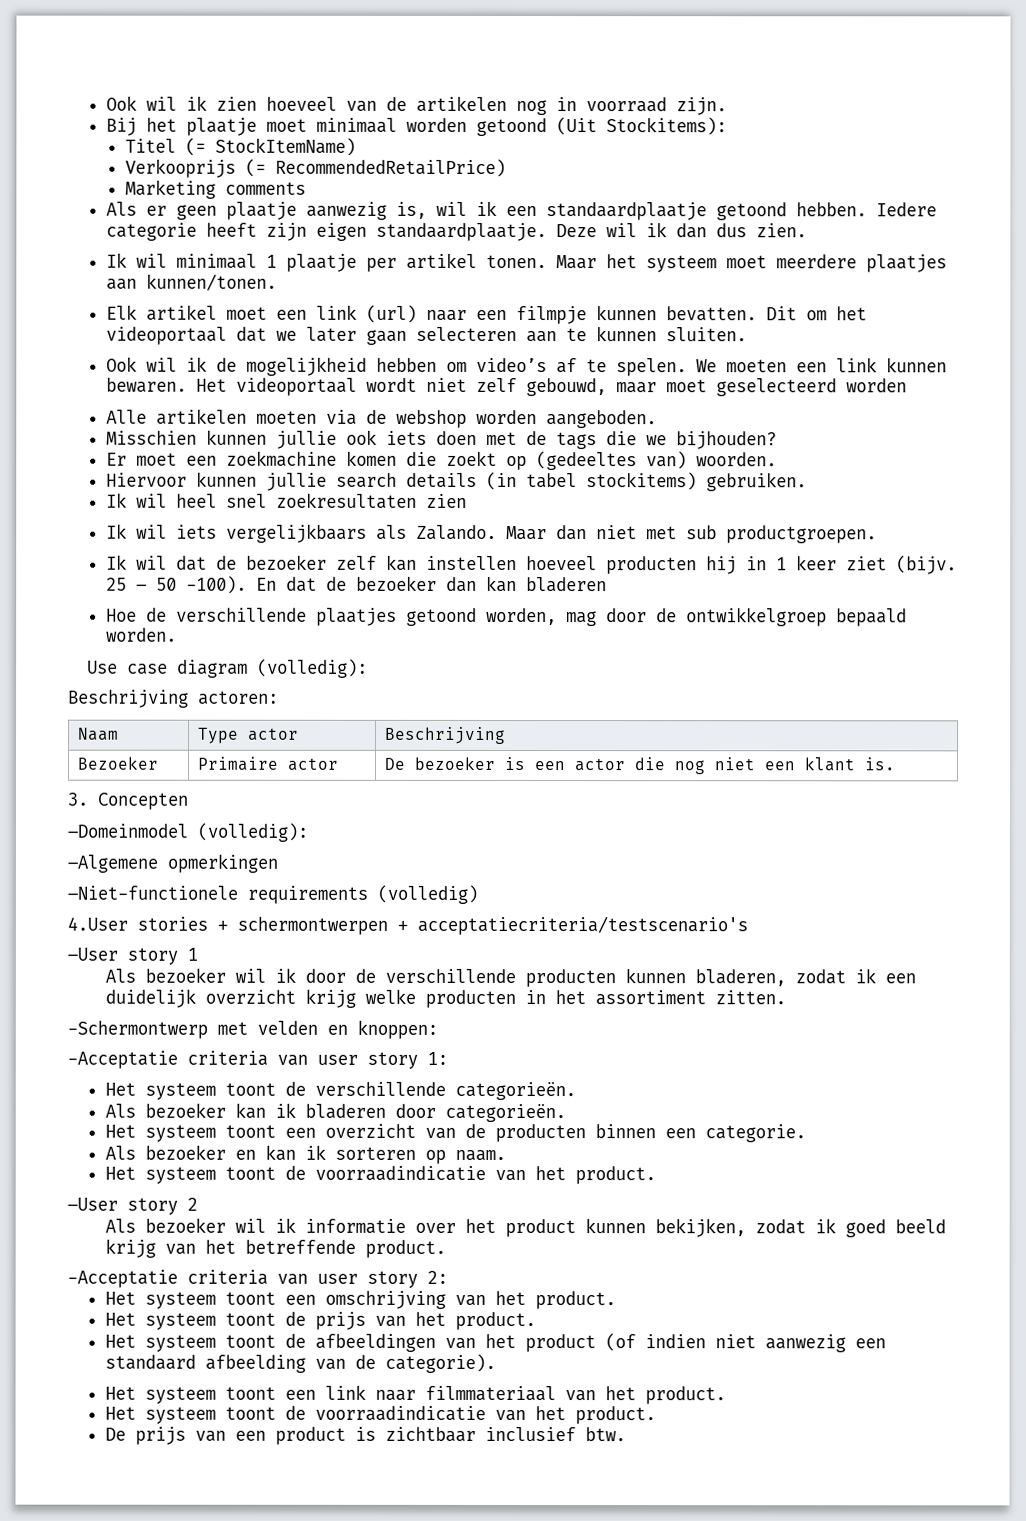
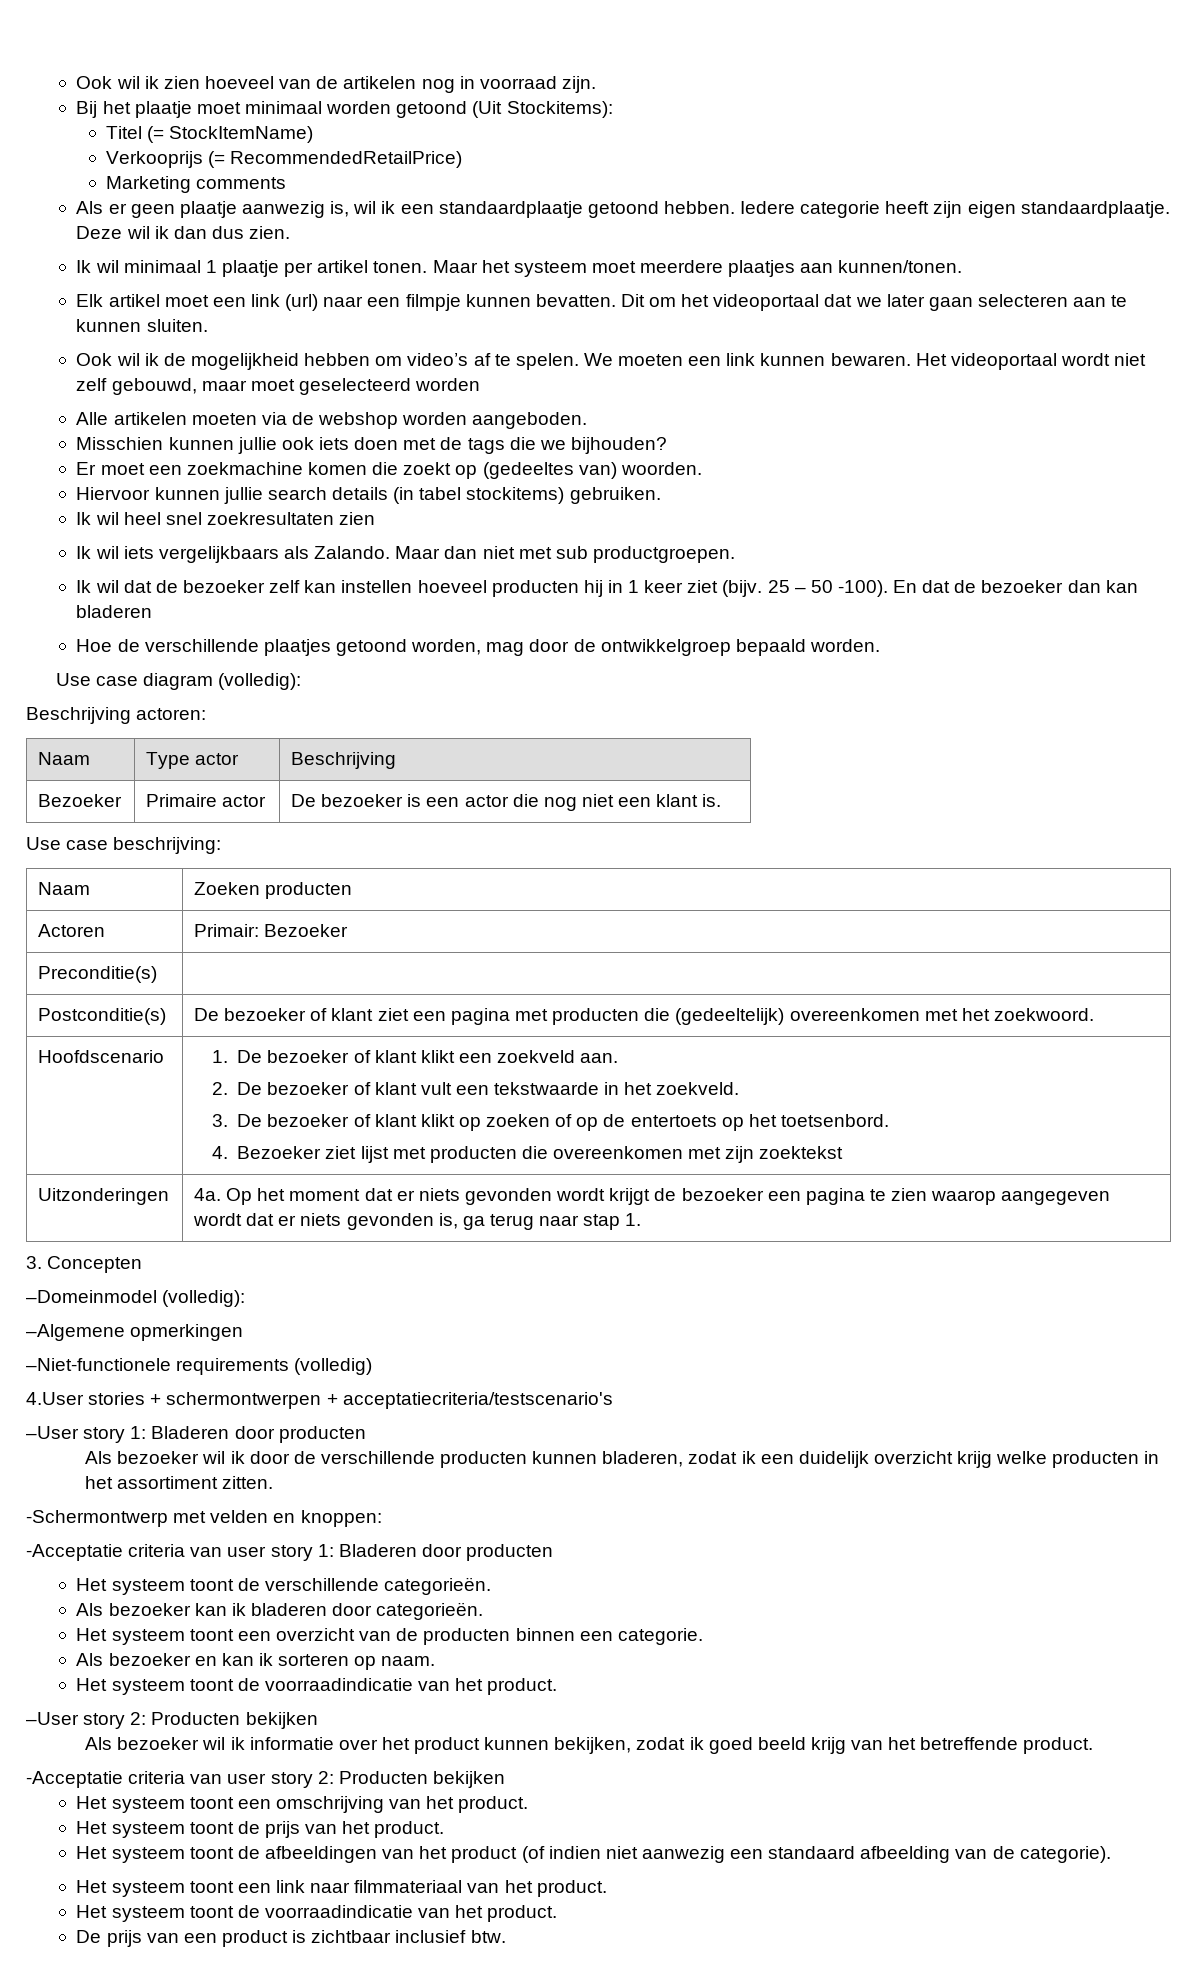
(896, 764) none -> [26,837,222,854] [38,882,91,895] [194,882,353,899] [38,924,106,937] [194,924,349,937] [38,966,158,983] [38,1008,167,1025] [194,1008,1094,1025] [38,1050,165,1063] [211,1050,619,1063] [211,1082,740,1095] [211,1114,889,1131] [211,1146,844,1163] [38,1188,170,1205] [194,1188,1111,1205] [193,1213,642,1230] // Use case beschrijving: // Naam | Zoeken producten // Actoren | Primair: Bezoeker // Preconditie(s) | // Postconditie(s) | De bezoeker of klant ziet een pagina met producten die (gedeeltelijk) overeenkomen met het zoekwoord. // Hoofdscenario | 1. De bezoeker of klant klikt een zoekveld aan. // 2. De bezoeker of klant vult een tekstwaarde in het zoekveld. // 3. De bezoeker of klant klikt op zoeken of op de entertoets op het toetsenbord. // 4. Bezoeker ziet lijst met producten die overeenkomen met zijn zoektekst // Uitzonderingen | 4a. Op het moment dat er niets gevonden wordt krijgt de bezoeker een pagina te zien waarop aangegeven wordt dat er niets gevonden is, ga terug naar stap 1.
[187,947,198,961] 1 -> [130,1426,366,1443] 1: Bladeren door producten
(448, 1058) none -> [338,1544,554,1561] Bladeren door producten
[187,1197,198,1211] 2 -> [130,1712,318,1729] 2: Producten bekijken
(448, 1277) none -> [338,1771,505,1788] Producten bekijken

